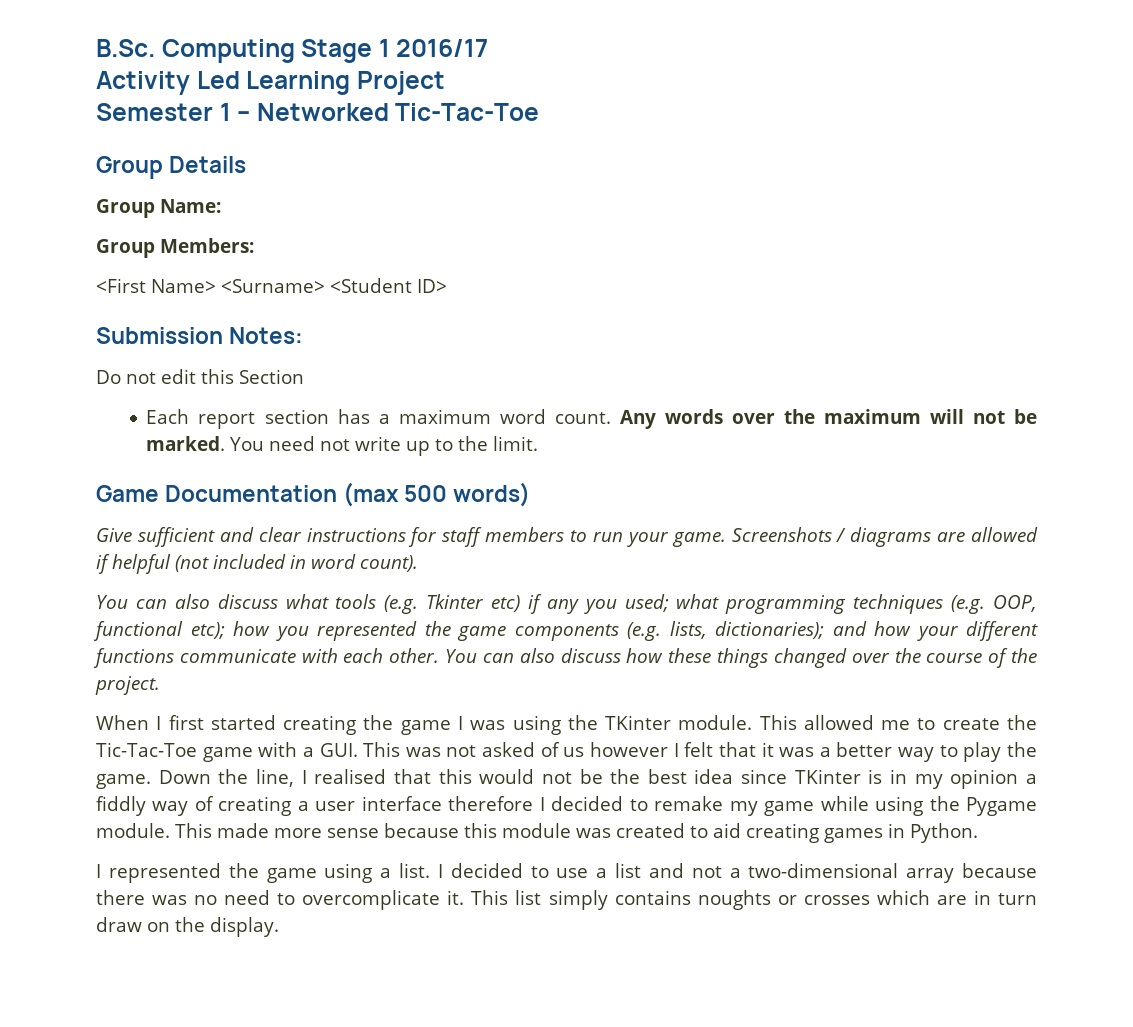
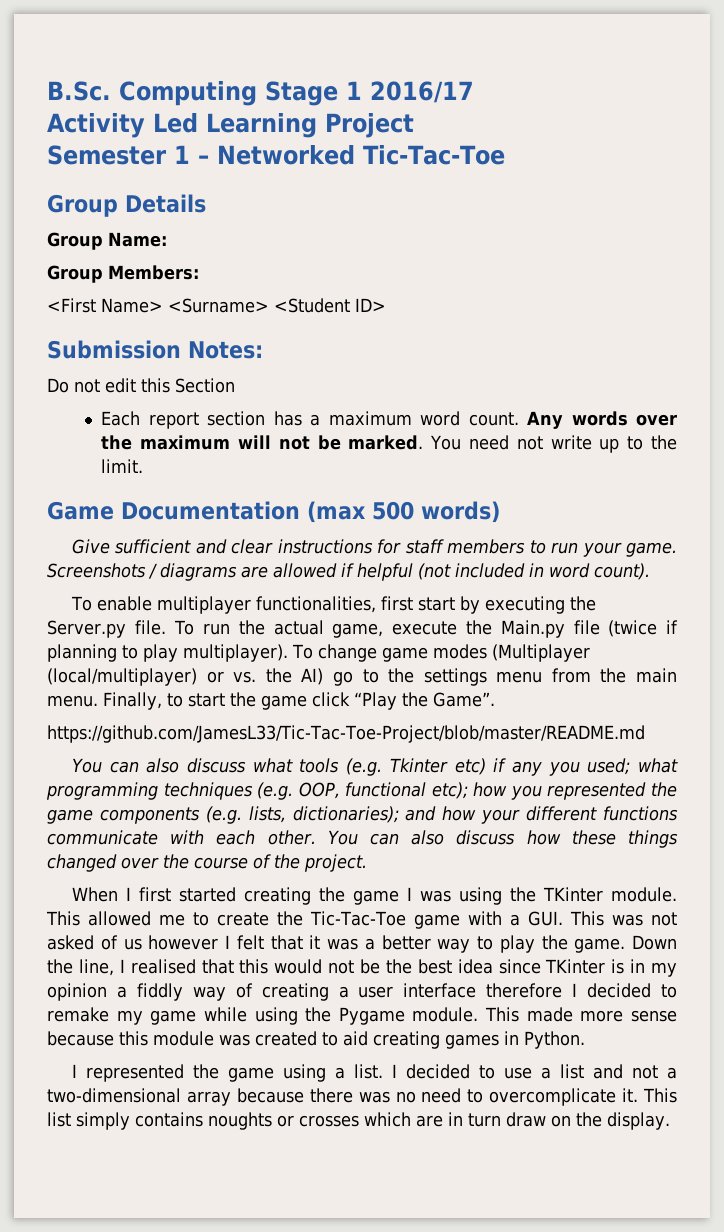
(418, 563) none -> [70,596,596,614] [47,620,678,638] [47,644,590,662] [47,668,677,686] [47,692,495,710] [47,725,645,743] // To enable multiplayer functionalities, first start by executing the Server.py file. To run the actual game, execute the Main.py file (twice if planning to play multiplayer). To change game modes (Multiplayer (local/multiplayer) or vs. the AI) go to the settings menu from the main menu. Finally, to start the game click “Play the Game”. // https://github.com/JamesL33/Tic-Tac-Toe-Project/blob/master/README.md

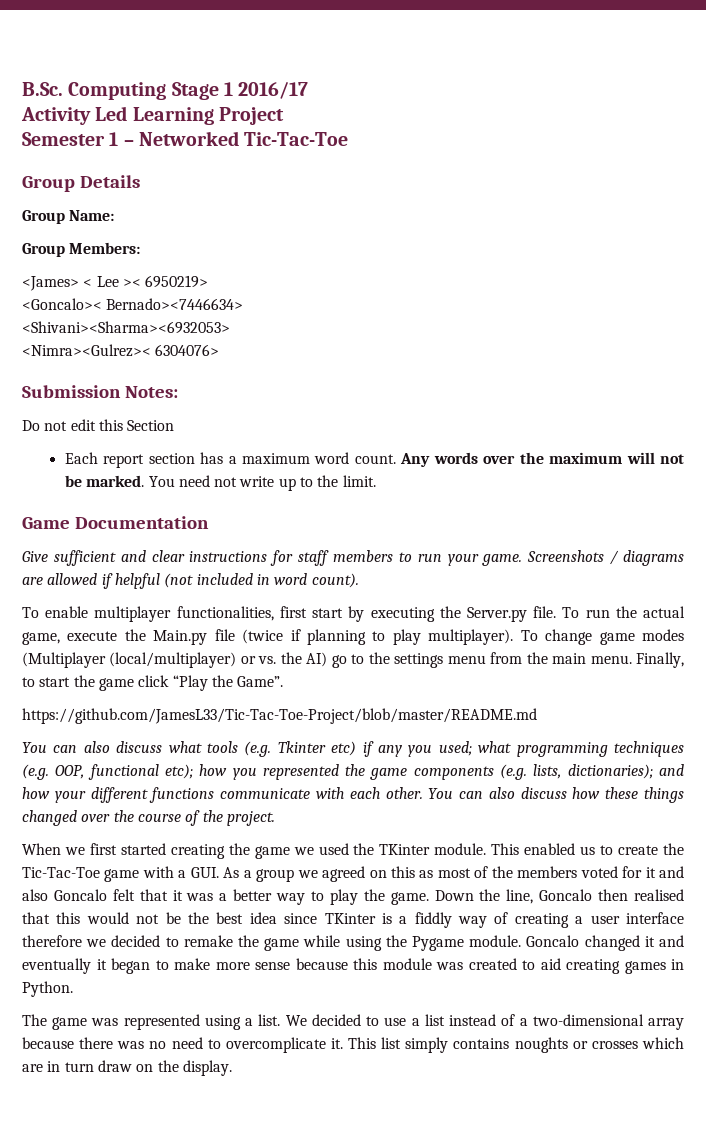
[47,298,386,313] <First Name> <Surname> <Student ID> -> [22,275,209,291] [22,298,244,310] [22,321,230,334] [22,344,220,357] <James> < Lee >< 6950219> // <Goncalo>< Bernado><7446634> // <Shivani><Sharma><6932053> // <Nimra><Gulrez>< 6304076>
[307,501,500,523] (max 500 words) -> (209, 522) none
[125,887,131,901] I -> [64,847,85,855] we
[406,887,502,905] I was using -> [293,843,349,855] we used
[88,911,186,926] allowed me -> [524,843,596,855] enabled us
[569,911,678,926] [47,935,230,950] This was not asked of us however I -> [223,866,684,882] [22,889,107,901] As a group we agreed on this as most of the members voted for it and also Goncalo
[119,959,125,973] I -> [539,889,629,901] Goncalo then
[630,959,677,977] [47,983,107,1001] in my opinion -> (392, 918) none
[572,983,578,997] I -> [86,939,107,947] we
[116,1010,143,1025] my -> [238,935,259,947] the
[485,1007,573,1022] This made -> [526,935,684,951] [22,958,210,974] Goncalo changed it and eventually it began to make
[71,1064,274,1082] I represented the game -> [22,1014,200,1030] The game was represented
[391,1064,397,1078] I -> [285,1015,307,1026] We
[592,1064,658,1079] and not -> [449,1014,516,1026] instead of

